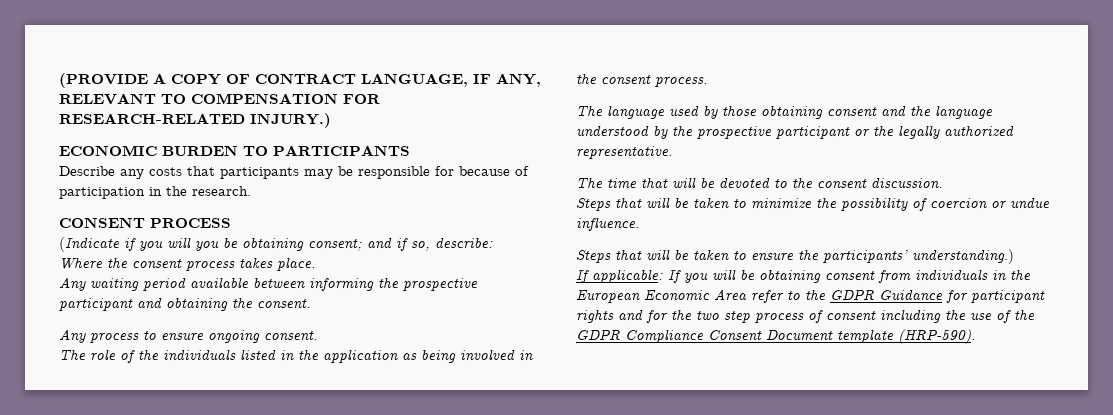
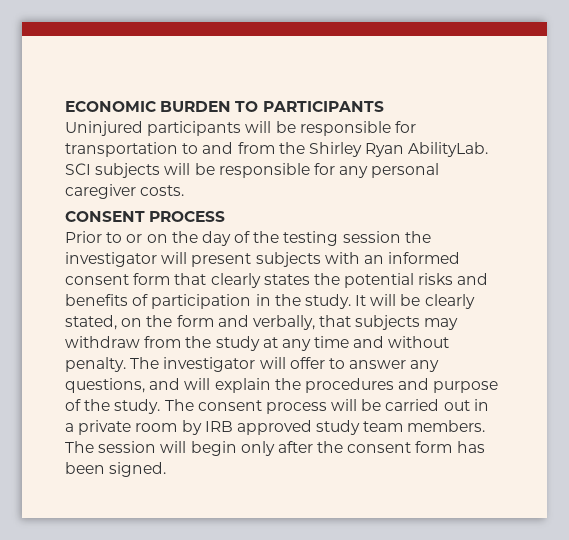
[59,73,541,88] [59,93,380,105] [59,113,331,128] [59,145,410,156] [59,166,529,179] [59,186,251,199] [59,217,231,228] [59,237,493,252] [59,257,316,271] [59,277,478,291] [59,297,311,311] [59,329,318,343] [59,349,533,363] [576,73,708,87] [576,105,993,119] [576,125,1014,139] [576,146,673,159] [576,177,943,189] [576,197,1050,211] [576,217,640,231] [576,249,1014,264] [576,269,1031,283] [576,289,1045,303] [576,309,1035,323] [576,329,976,344] (PROVIDE A COPY OF CONTRACT LANGUAGE, IF ANY, RELEVANT TO COMPENSATION FOR RESEARCH-RELATED INJURY.) // ECONOMIC BURDEN TO PARTICIPANTS // Describe any costs that participants may be responsible for because of participation in the research. // CONSENT PROCESS // (Indicate if you will you be obtaining consent; and if so, describe: // Where the consent process takes place. // Any waiting period available between informing the prospective participant and obtaining the consent. // Any process to ensure ongoing consent. // The role of the individuals listed in the application as being involved in the consent process. // The language used by those obtaining consent and the language understood by the prospective participant or the legally authorized representative. // The time that will be devoted to the consent discussion. // Steps that will be taken to minimize the possibility of coercion or undue influence. // Steps that will be taken to ensure the participants’ understanding.) // If applicable: If you will be obtaining consent from individuals in the European Economic Area refer to the GDPR Guidance for participant rights and for the two step process of consent including the use of the GDPR Compliance Consent Document template (HRP-590). -> [65,101,384,112] [65,121,416,136] [65,142,489,157] [65,163,440,178] [65,184,185,199] [65,211,226,222] [65,231,431,246] [65,252,461,267] [65,273,489,288] [65,294,475,309] [65,315,459,330] [65,336,450,351] [65,357,440,372] [65,378,499,393] [65,399,489,414] [65,420,486,435] [65,441,485,456] [65,462,167,477] ECONOMIC BURDEN TO PARTICIPANTS // Uninjured participants will be responsible for transportation to and from the Shirley Ryan AbilityLab. SCI subjects will be responsible for any personal caregiver costs. // CONSENT PROCESS // Prior to or on the day of the testing session the investigator will present subjects with an informed consent form that clearly states the potential risks and benefits of participation in the study. It will be clearly stated, on the form and verbally, that subjects may withdraw from the study at any time and without penalty. The investigator will offer to answer any questions, and will explain the procedures and purpose of the study. The consent process will be carried out in a private room by IRB approved study team members. The session will begin only after the consent form has been signed.

